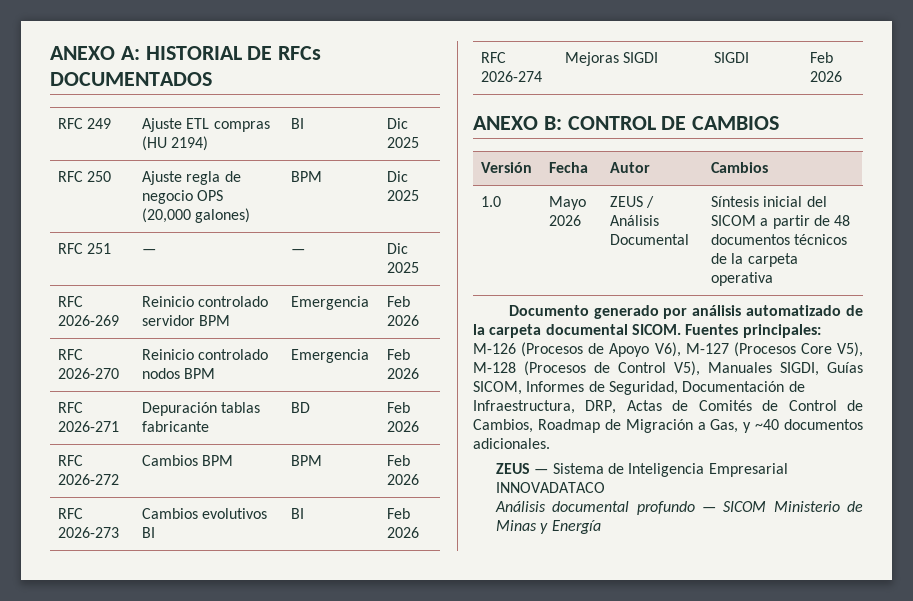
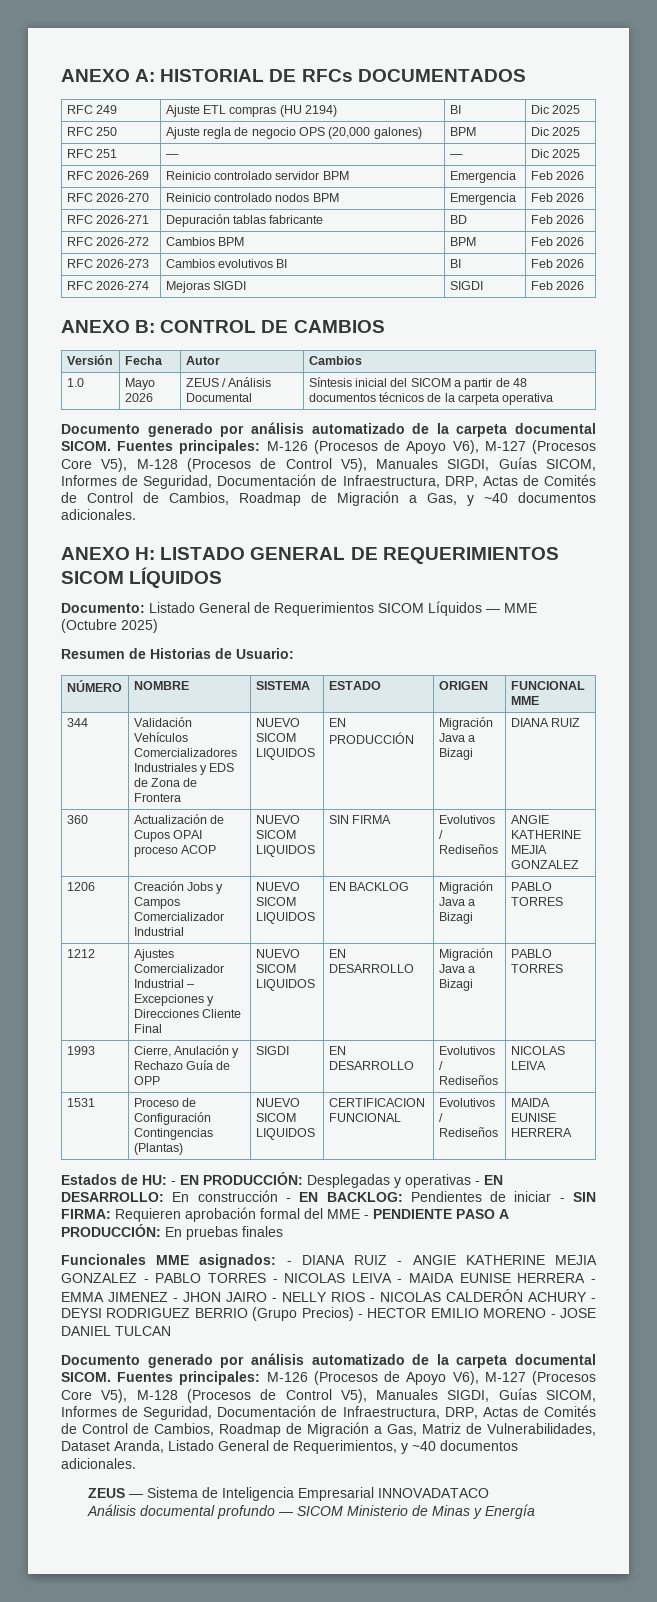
(550, 443) none -> [61,547,559,564] [61,567,223,588] [61,601,537,616] [61,619,158,633] [61,648,294,659] [66,680,122,692] [133,681,189,690] [255,681,310,690] [328,681,381,690] [438,681,488,690] [510,681,585,690] [510,696,539,705] [66,718,88,727] [133,717,192,727] [133,732,188,742] [133,748,237,757] [133,763,235,775] [133,778,198,787] [133,793,181,802] [255,718,300,727] [255,733,296,742] [255,748,315,760] [328,718,346,727] [328,732,414,744] [438,717,493,730] [438,733,475,742] [438,748,473,760] [510,718,580,727] [66,815,88,824] [133,814,224,824] [133,830,202,842] [133,845,216,857] [255,815,300,824] [255,830,296,839] [255,845,315,857] [328,815,391,824] [438,815,495,824] [438,830,443,839] [438,844,498,854] [510,815,549,824] [510,830,581,839] [510,845,547,854] [510,860,579,869] [66,882,95,891] [133,881,224,894] [133,897,180,909] [133,912,224,921] [133,927,184,936] [255,882,300,891] [255,897,296,906] [255,912,315,924] [328,882,409,891] [438,881,493,894] [438,897,475,906] [438,912,473,924] [510,882,552,891] [510,897,563,906] [66,949,95,958] [133,949,174,961] [133,964,224,973] [133,979,194,988] [133,994,214,1006] [133,1009,241,1018] [133,1024,162,1033] [255,949,300,958] [255,964,296,973] [255,979,315,991] [328,949,346,958] [328,964,414,973] [438,948,493,961] [438,964,475,973] [438,979,473,991] [510,949,552,958] [510,964,563,973] [66,1046,95,1055] [133,1045,240,1058] [133,1060,231,1070] [133,1076,160,1085] [255,1046,289,1055] [328,1046,346,1055] [328,1061,414,1070] [438,1046,495,1055] [438,1061,443,1070] [438,1075,498,1085] [510,1046,565,1055] [510,1061,546,1070] [66,1098,95,1107] [133,1098,196,1107] [133,1112,211,1125] [133,1128,213,1140] [133,1143,183,1155] [255,1098,300,1107] [255,1113,296,1122] [255,1128,315,1140] [328,1098,425,1107] [328,1113,401,1122] [438,1098,495,1107] [438,1113,443,1122] [438,1127,498,1137] [510,1098,550,1107] [510,1113,556,1122] [510,1128,572,1137] [61,1172,503,1188] [61,1190,597,1202] [61,1207,509,1222] [61,1224,283,1240] [61,1254,597,1268] [61,1273,596,1283] [61,1289,596,1302] [61,1307,596,1321] [61,1326,171,1336] [61,1353,596,1368] [61,1371,596,1385] [61,1388,596,1403] [61,1405,596,1420] [61,1422,596,1437] [61,1440,518,1454] [61,1458,136,1469] // ANEXO H: LISTADO GENERAL DE REQUERIMIENTOS SICOM LÍQUIDOS // Documento: Listado General de Requerimientos SICOM Líquidos — MME (Octubre 2025) // Resumen de Historias de Usuario: // NÚMERO | NOMBRE | SISTEMA | ESTADO | ORIGEN | FUNCIONAL MME // 344 | Validación Vehículos Comercializadores Industriales y EDS de Zona de Frontera | NUEVO SICOM LIQUIDOS | EN PRODUCCIÓN | Migración Java a Bizagi | DIANA RUIZ // 360 | Actualización de Cupos OPAI proceso ACOP | NUEVO SICOM LIQUIDOS | SIN FIRMA | Evolutivos / Rediseños | ANGIE KATHERINE MEJIA GONZALEZ // 1206 | Creación Jobs y Campos Comercializador Industrial | NUEVO SICOM LIQUIDOS | EN BACKLOG | Migración Java a Bizagi | PABLO TORRES // 1212 | Ajustes Comercializador Industrial – Excepciones y Direcciones Cliente Final | NUEVO SICOM LIQUIDOS | EN DESARROLLO | Migración Java a Bizagi | PABLO TORRES // 1993 | Cierre, Anulación y Rechazo Guía de OPP | SIGDI | EN DESARROLLO | Evolutivos / Rediseños | NICOLAS LEIVA // 1531 | Proceso de Configuración Contingencias (Plantas) | NUEVO SICOM LIQUIDOS | CERTIFICACION FUNCIONAL | Evolutivos / Rediseños | MAIDA EUNISE HERRERA // Estados de HU: - EN PRODUCCIÓN: Desplegadas y operativas - EN DESARROLLO: En construcción - EN BACKLOG: Pendientes de iniciar - SIN FIRMA: Requieren aprobación formal del MME - PENDIENTE PASO A PRODUCCIÓN: En pruebas finales // Funcionales MME asignados: - DIANA RUIZ - ANGIE KATHERINE MEJIA GONZALEZ - PABLO TORRES - NICOLAS LEIVA - MAIDA EUNISE HERRERA - EMMA JIMENEZ - JHON JAIRO - NELLY RIOS - NICOLAS CALDERÓN ACHURY - DEYSI RODRIGUEZ BERRIO (Grupo Precios) - HECTOR EMILIO MORENO - JOSE DANIEL TULCAN // Documento generado por análisis automatizado de la carpeta documental SICOM. Fuentes principales: M-126 (Procesos de Apoyo V6), M-127 (Procesos Core V5), M-128 (Procesos de Control V5), Manuales SIGDI, Guías SICOM, Informes de Seguridad, Documentación de Infraestructura, DRP, Actas de Comités de Control de Cambios, Roadmap de Migración a Gas, Matriz de Vulnerabilidades, Dataset Aranda, Listado General de Requerimientos, y ~40 documentos adicionales.

